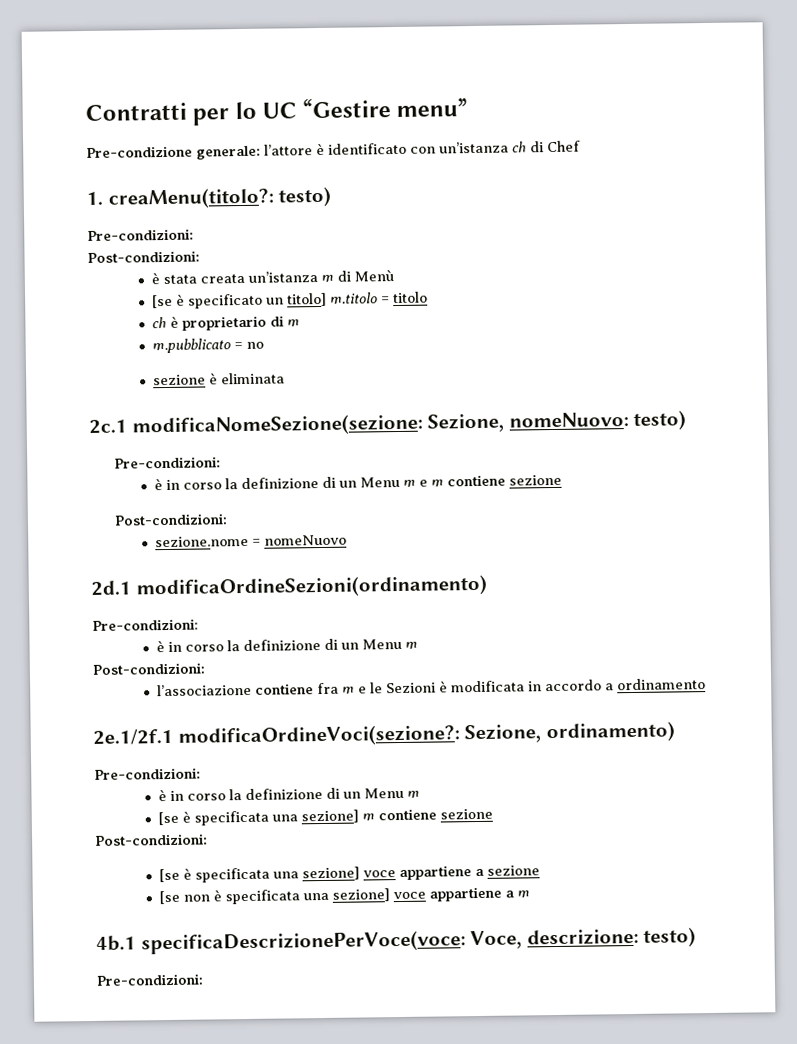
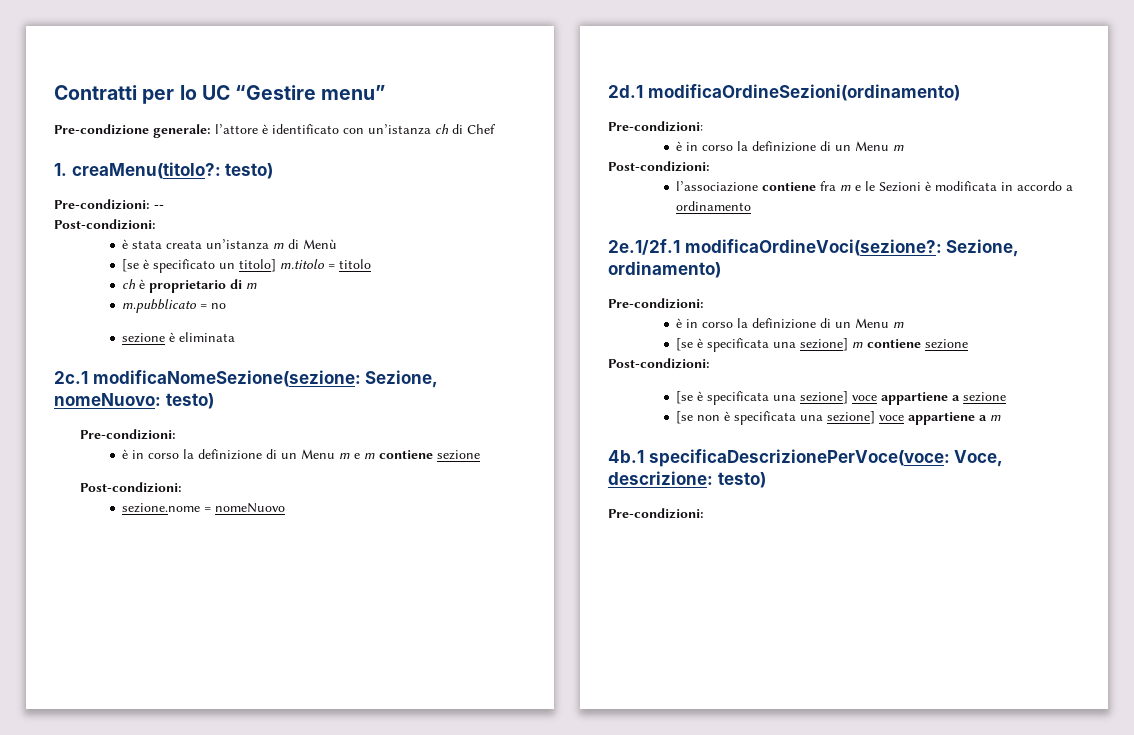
(194, 234) none -> [154,204,164,209] --

